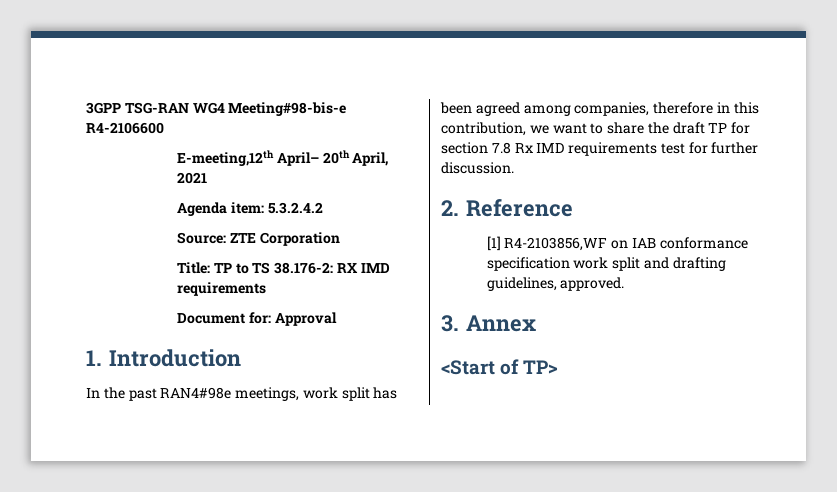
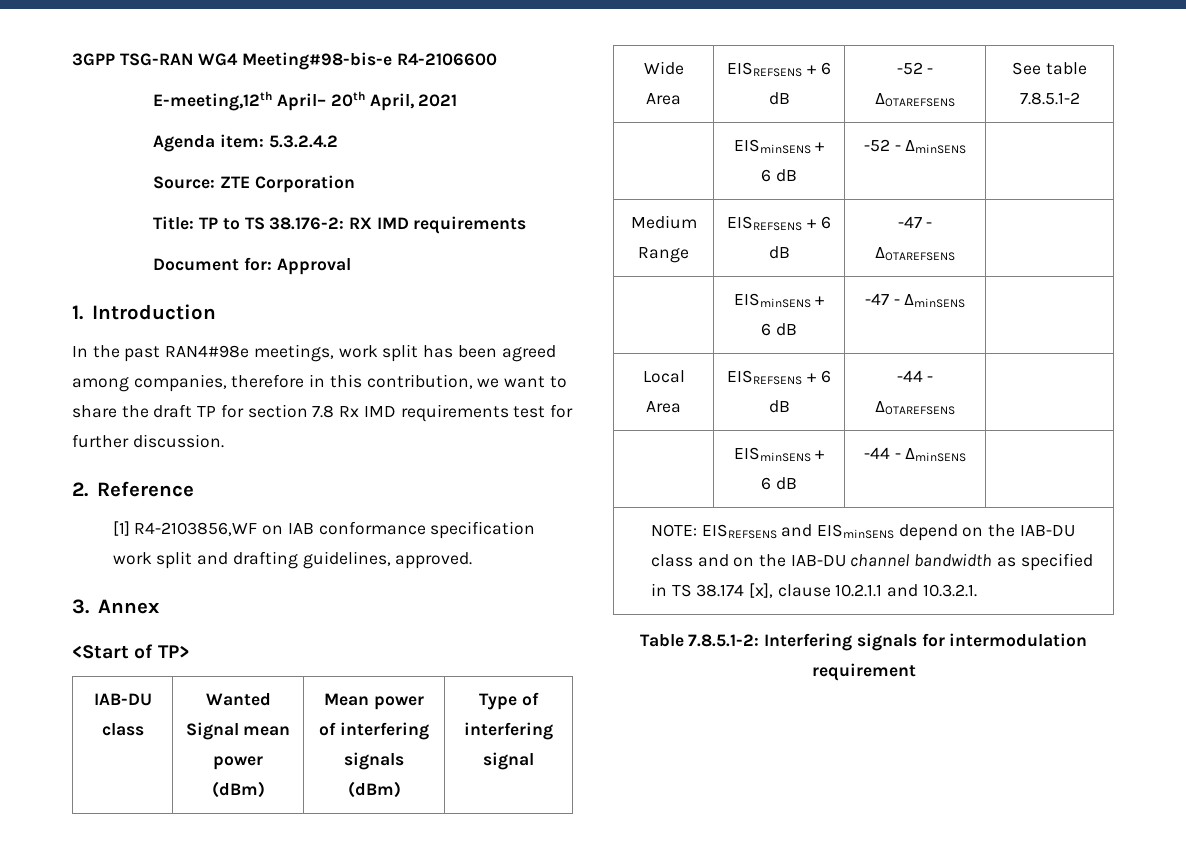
(559, 367) none -> [93,693,152,706] [101,723,144,736] [205,693,271,706] [185,722,291,740] [213,756,263,770] [211,781,265,798] [324,693,424,710] [319,722,429,740] [344,752,404,770] [347,781,401,798] [479,692,539,710] [464,722,553,740] [483,752,534,770] [643,61,684,75] [646,93,681,105] [727,62,831,77] [768,92,790,105] [896,62,934,75] [875,93,955,107] [1012,62,1087,75] [1019,92,1080,105] [733,139,825,154] [761,169,797,182] [863,139,967,154] [630,215,697,229] [638,247,689,263] [727,216,831,231] [768,246,790,259] [897,216,933,228] [875,247,955,261] [733,293,825,308] [761,323,797,336] [864,293,966,308] [642,370,685,383] [646,401,681,413] [727,370,831,385] [768,400,790,413] [896,370,934,382] [875,401,955,415] [733,447,825,462] [761,477,797,490] [863,447,967,462] [650,524,1075,541] [650,553,1093,571] [650,583,977,598] [639,633,1088,651] [811,663,916,681] // IAB-DU class | Wanted Signal mean power (dBm) | Mean power of interfering signals (dBm) | Type of interfering signal // Wide Area | EISREFSENS + 6 dB | -52 - ΔOTAREFSENS | See table 7.8.5.1-2 // | EISminSENS + 6 dB | -52 - ΔminSENS | // Medium Range | EISREFSENS + 6 dB | -47 - ΔOTAREFSENS | // | EISminSENS + 6 dB | -47 - ΔminSENS | // Local Area | EISREFSENS + 6 dB | -44 - ΔOTAREFSENS | // | EISminSENS + 6 dB | -44 - ΔminSENS | // NOTE: EISREFSENS and EISminSENS depend on the IAB-DU class and on the IAB-DU channel bandwidth as specified in TS 38.174 [x], clause 10.2.1.1 and 10.3.2.1. // Table 7.8.5.1-2: Interfering signals for intermodulation requirement

